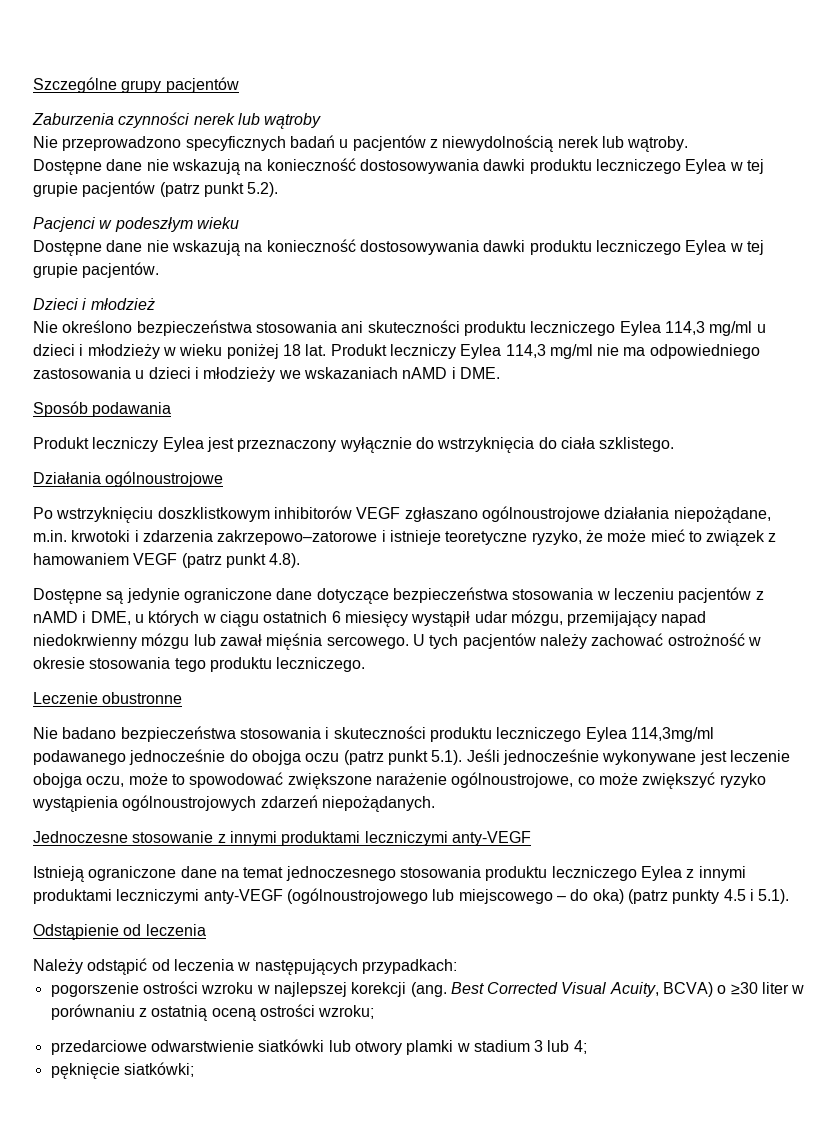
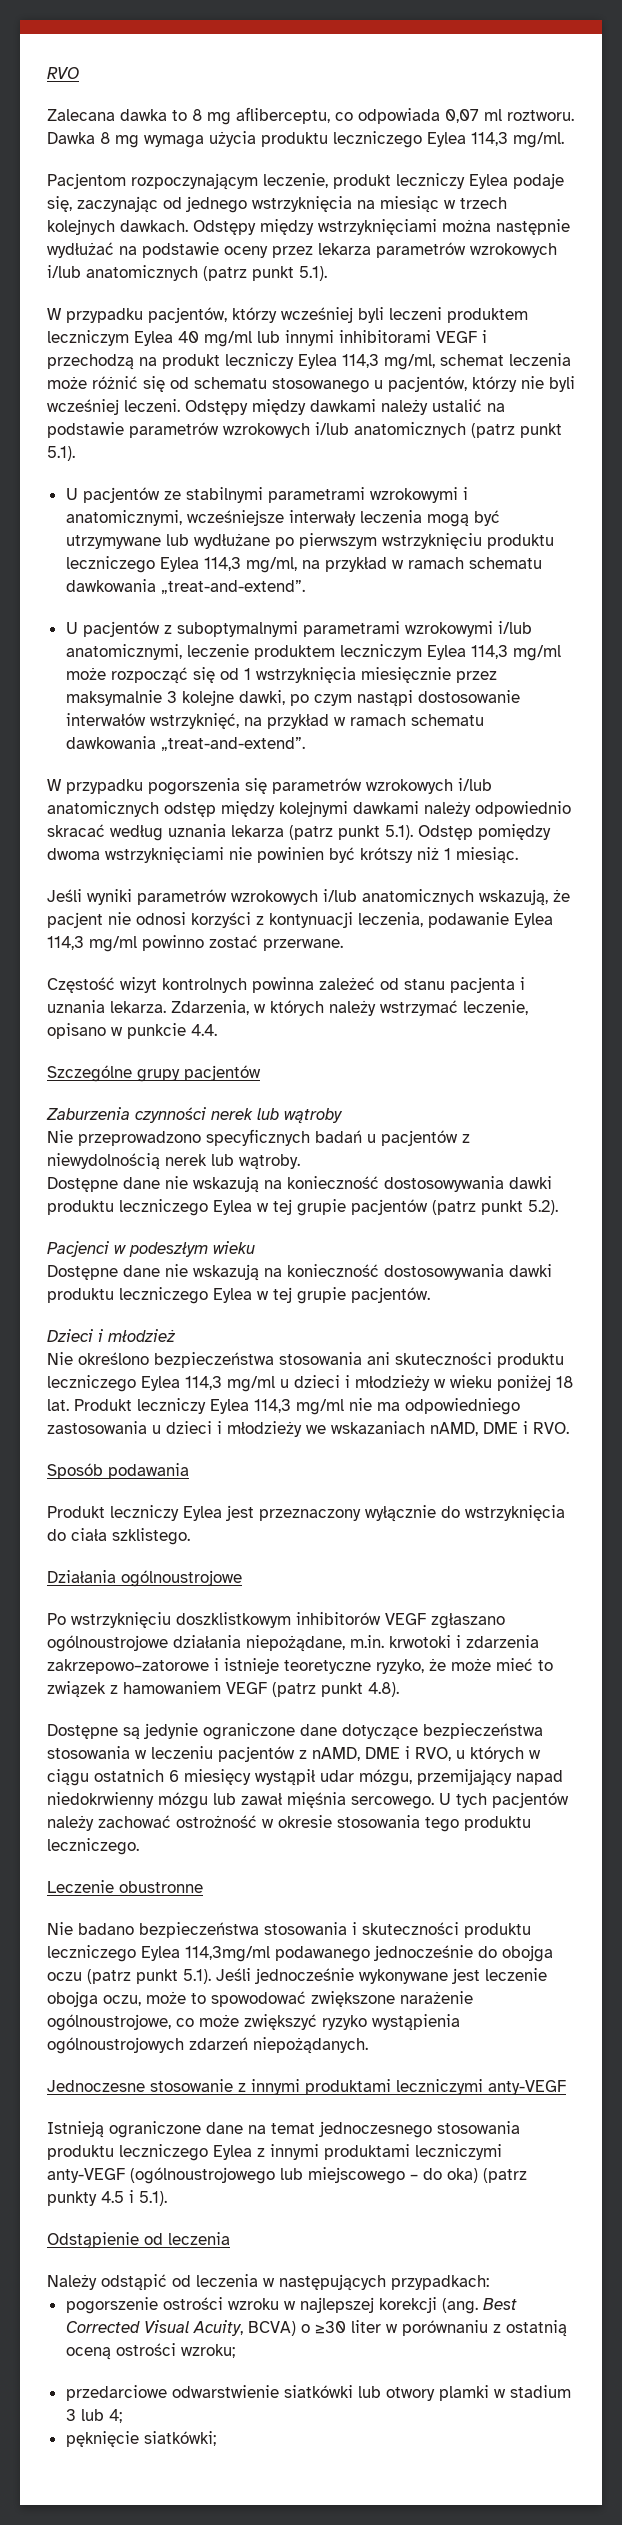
(33, 85) none -> [47,67,79,79] [47,107,574,125] [47,131,564,148] [47,173,564,190] [47,196,507,213] [47,219,570,235] [47,242,557,258] [47,265,327,281] [47,307,528,323] [47,330,487,347] [47,353,571,370] [47,376,575,393] [47,399,505,415] [47,422,562,438] [47,446,75,461] [65,487,468,503] [65,510,500,527] [65,533,554,549] [65,556,542,573] [65,579,305,594] [65,621,532,637] [65,644,561,661] [65,667,497,684] [65,690,520,707] [65,713,484,729] [65,736,305,751] [47,778,492,795] [47,801,571,817] [47,824,551,841] [47,847,518,864] [47,889,570,906] [47,912,553,928] [47,935,343,952] [47,977,525,993] [47,1000,528,1016] [47,1023,217,1039] RVO // Zalecana dawka to 8 mg afliberceptu, co odpowiada 0,07 ml roztworu. Dawka 8 mg wymaga użycia produktu leczniczego Eylea 114,3 mg/ml. // Pacjentom rozpoczynającym leczenie, produkt leczniczy Eylea podaje się, zaczynając od jednego wstrzyknięcia na miesiąc w trzech kolejnych dawkach. Odstępy między wstrzyknięciami można następnie wydłużać na podstawie oceny przez lekarza parametrów wzrokowych i/lub anatomicznych (patrz punkt 5.1). // W przypadku pacjentów, którzy wcześniej byli leczeni produktem leczniczym Eylea 40 mg/ml lub innymi inhibitorami VEGF i przechodzą na produkt leczniczy Eylea 114,3 mg/ml, schemat leczenia może różnić się od schematu stosowanego u pacjentów, którzy nie byli wcześniej leczeni. Odstępy między dawkami należy ustalić na podstawie parametrów wzrokowych i/lub anatomicznych (patrz punkt 5.1). // U pacjentów ze stabilnymi parametrami wzrokowymi i anatomicznymi, wcześniejsze interwały leczenia mogą być utrzymywane lub wydłużane po pierwszym wstrzyknięciu produktu leczniczego Eylea 114,3 mg/ml, na przykład w ramach schematu dawkowania „treat-and-extend”. // U pacjentów z suboptymalnymi parametrami wzrokowymi i/lub anatomicznymi, leczenie produktem leczniczym Eylea 114,3 mg/ml może rozpocząć się od 1 wstrzyknięcia miesięcznie przez maksymalnie 3 kolejne dawki, po czym nastąpi dostosowanie interwałów wstrzyknięć, na przykład w ramach schematu dawkowania „treat-and-extend”. // W przypadku pogorszenia się parametrów wzrokowych i/lub anatomicznych odstęp między kolejnymi dawkami należy odpowiednio skracać według uznania lekarza (patrz punkt 5.1). Odstęp pomiędzy dwoma wstrzyknięciami nie powinien być krótszy niż 1 miesiąc. // Jeśli wyniki parametrów wzrokowych i/lub anatomicznych wskazują, że pacjent nie odnosi korzyści z kontynuacji leczenia, podawanie Eylea 114,3 mg/ml powinno zostać przerwane. // Częstość wizyt kontrolnych powinna zależeć od stanu pacjenta i uznania lekarza. Zdarzenia, w których należy wstrzymać leczenie, opisano w punkcie 4.4. //
[402,367,500,379] nAMD i DME. -> [430,1421,569,1436] nAMD, DME i RVO.
[33,611,131,625] nAMD i DME, -> [312,1746,451,1761] nAMD, DME i RVO,

